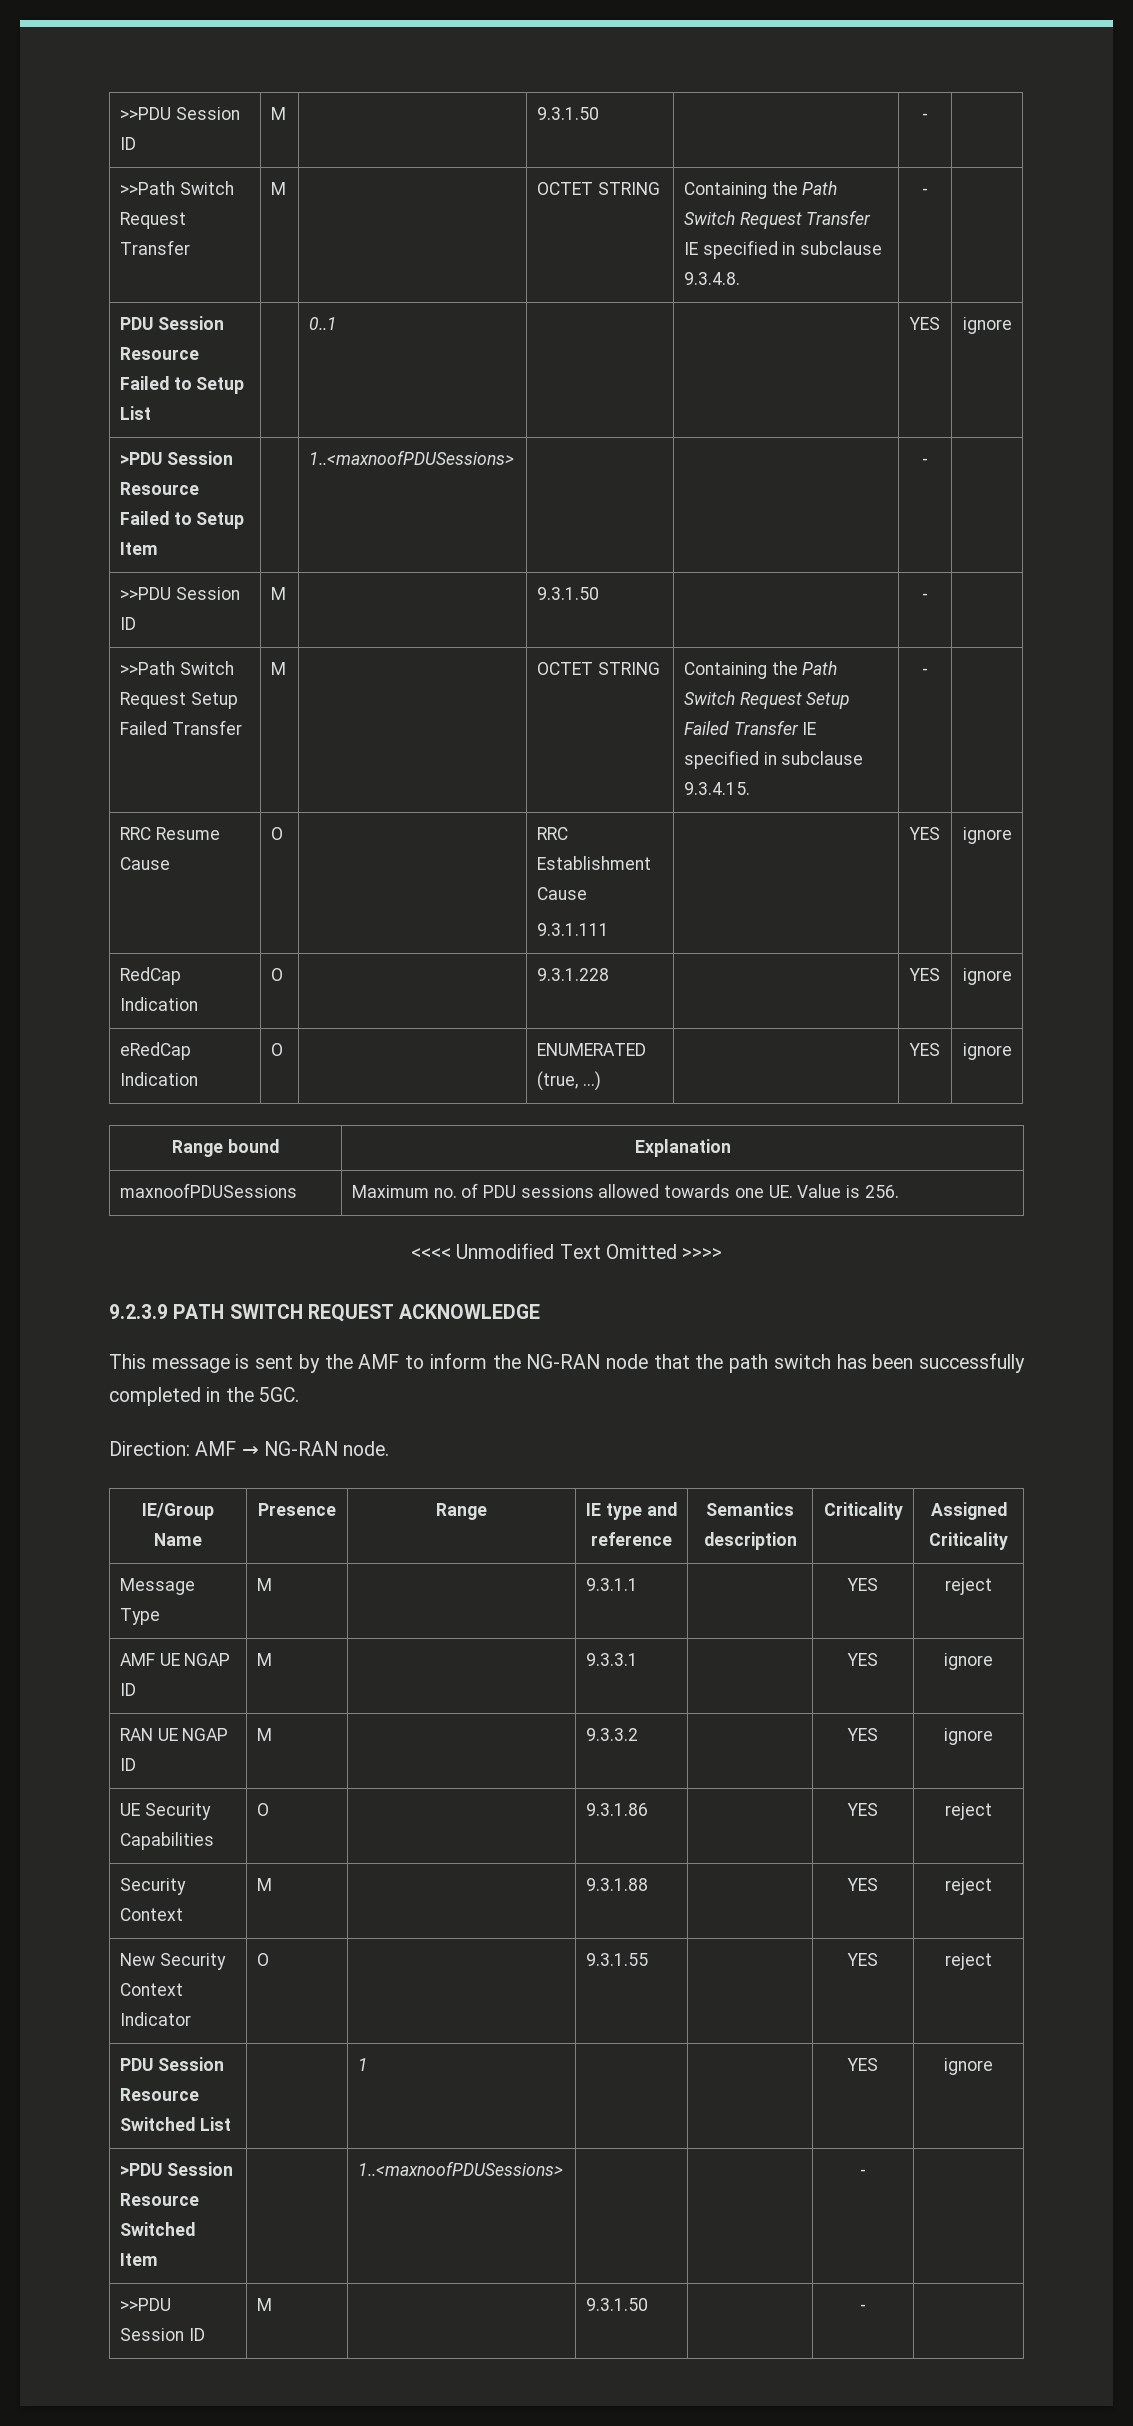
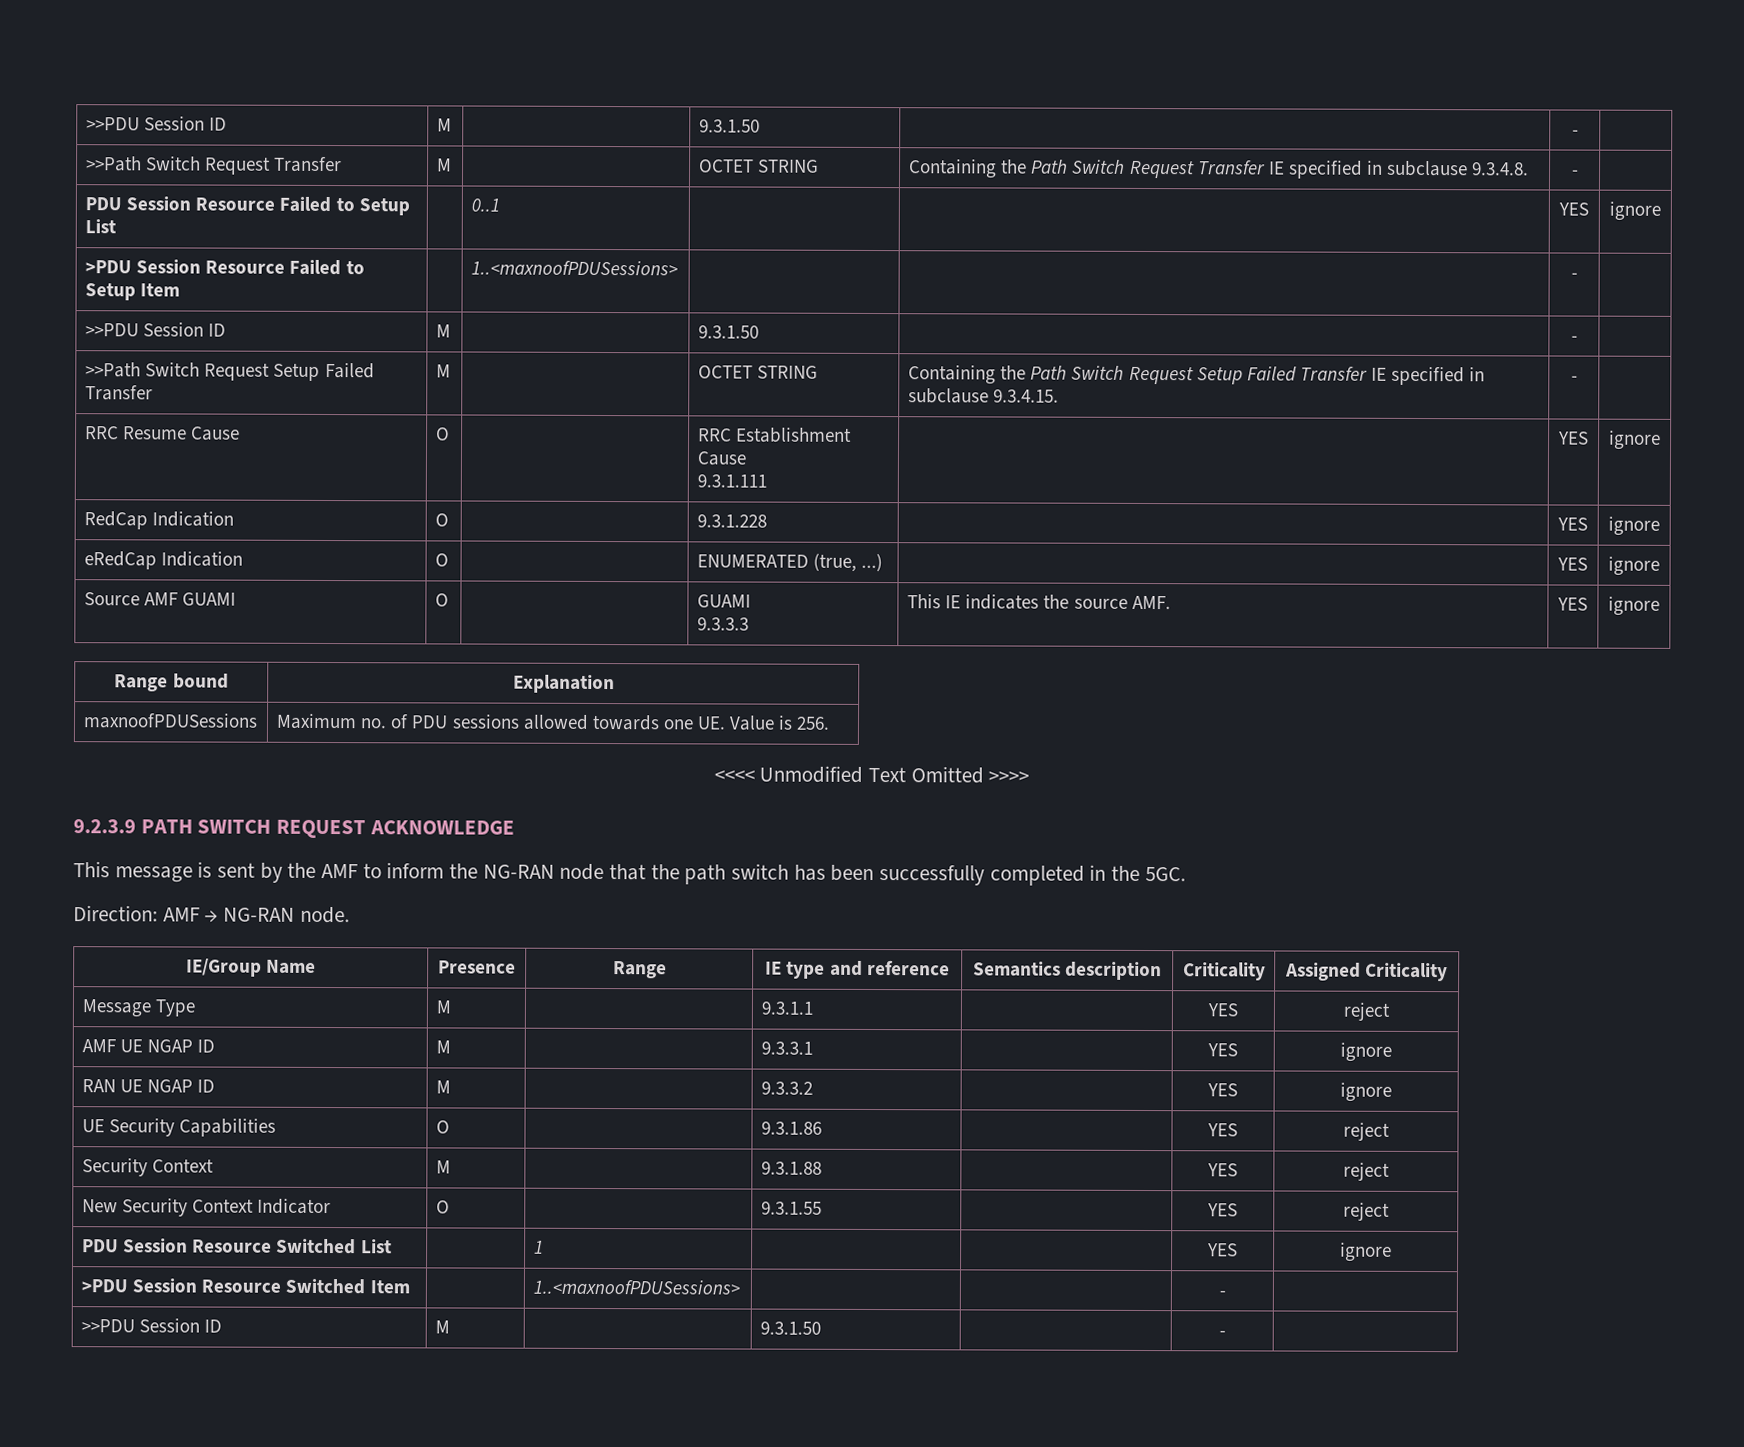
(1012, 1051) none -> [83,592,237,606] [434,593,449,607] [696,594,751,608] [696,617,749,631] [906,594,1171,610] [1557,597,1588,611] [1608,596,1660,616] // Source AMF GUAMI | O | | GUAMI // 9.3.3.3 | This IE indicates the source AMF. | YES | ignore

